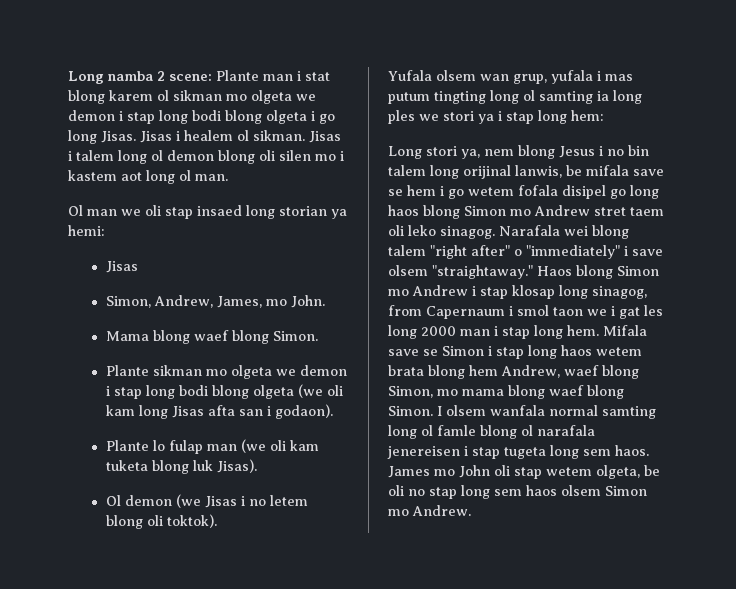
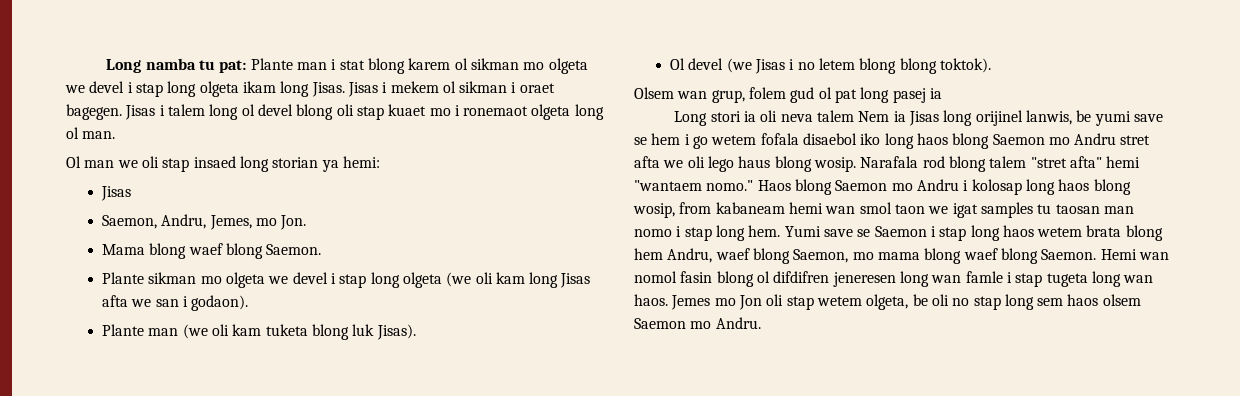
[157,71,212,81] 2 scene: -> [198,60,247,73] tu pat:
[68,110,335,124] [68,130,305,144] demon i stap long bodi blong olgeta i go long Jisas. Jisas i healem ol sikman. -> [89,81,555,97] [66,104,122,120] devel i stap long olgeta ikam long Jisas. Jisas i mekem ol sikman i oraet bagegen.
[167,150,344,164] [68,170,142,181] demon blong oli silen mo i kastem aot -> [257,104,571,120] devel blong oli stap kuaet mo i ronemaot olgeta
[105,295,325,308] Simon, Andrew, James, mo John. -> [101,214,307,230] Saemon, Andru, Jemes, mo Jon.
[272,331,318,341] Simon. -> [266,244,322,255] Saemon.
[299,365,347,376] [105,385,249,399] demon i stap long bodi blong -> [292,272,400,288] devel i stap long
(235, 410) none -> [131,299,152,307] we
[152,440,203,454] lo fulap -> (144, 330) none
[124,495,172,506] demon -> [688,58,724,70] devel
[146,515,163,526] oli -> [899,58,937,74] blong
[388,70,633,84] [388,90,642,104] [388,110,604,124] [388,145,649,159] [388,165,511,179] Yufala olsem wan grup, yufala i mas putum tingting long ol samting ia long ples we stori ya i stap long hem: // Long stori ya, nem blong Jesus i no bin talem long orijinal -> [634,87,942,103] [674,110,1023,126] Olsem wan grup, folem gud ol pat long pasej ia // Long stori ia oli neva talem Nem ia Jisas long orijinel
[586,165,629,176] mifala -> [1094,111,1131,126] yumi
[562,185,659,199] [388,205,664,219] [388,225,629,239] [388,245,663,259] [388,265,659,279] [388,285,647,299] [388,305,663,319] [388,325,490,339] disipel go long haos blong Simon mo Andrew stret taem oli leko sinagog. Narafala wei blong talem "right after" o "immediately" i save olsem "straightaway." Haos blong Simon mo Andrew i stap klosap long sinagog, from Capernaum i smol taon we i gat les long 2000 man -> [802,133,1151,149] [634,156,1141,172] [634,179,1131,195] [633,202,1134,218] [634,229,672,237] disaebol iko long haos blong Saemon mo Andru stret afta we oli lego haus blong wosip. Narafala rod blong talem "stret afta" hemi "wantaem nomo." Haos blong Saemon mo Andru i kolosap long haos blong wosip, from kabaneam hemi wan smol taon we igat samples tu taosan man nomo
[603,325,647,336] [388,346,484,356] Mifala save se Simon -> [784,226,927,237] Yumi save se Saemon
[501,365,639,379] [388,386,433,398] Andrew, waef blong Simon, -> [667,248,849,264] Andru, waef blong Saemon,
[388,405,656,419] [388,425,595,439] [387,445,649,459] [388,465,490,478] Simon. I olsem wanfala normal samting long ol famle blong ol narafala jenereisen i stap tugeta long sem haos. James mo John -> [1041,249,1169,260] [634,271,1154,287] [634,294,762,310] Saemon. Hemi wan nomol fasin blong ol difdifren jeneresen long wan famle i stap tugeta long wan haos. Jemes mo Jon
[605,486,647,496] [388,505,471,516] Simon mo Andrew. -> [634,317,761,329] Saemon mo Andru.

